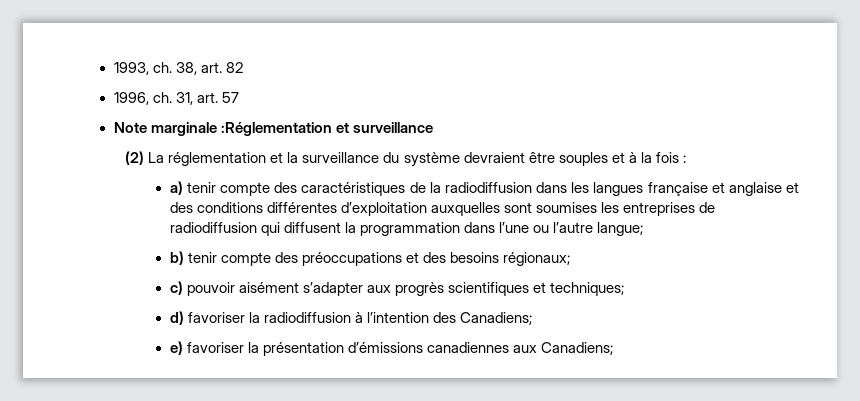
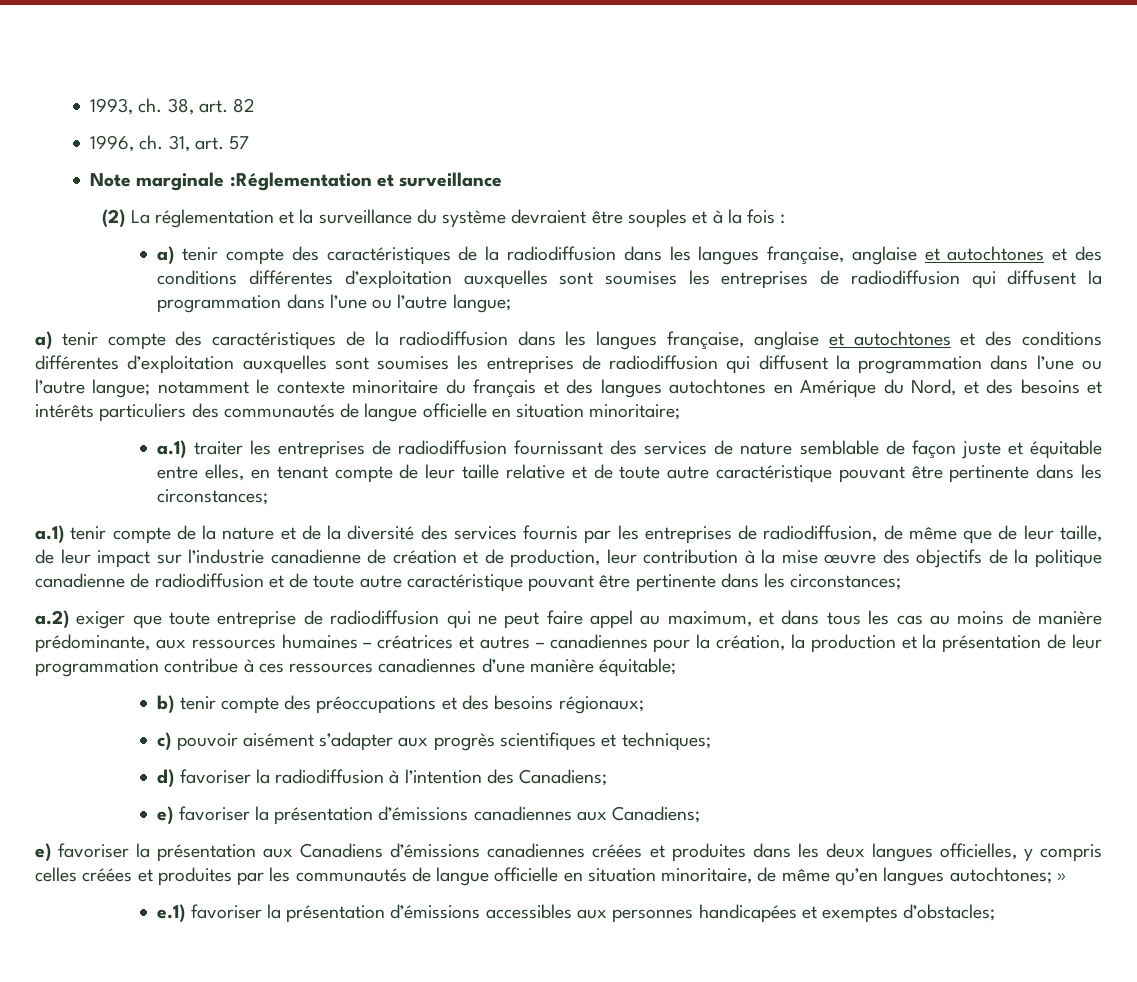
[647,182,782,196] française et anglaise -> [767,246,1045,265] française, anglaise et autochtones
(644, 229) none -> [35,331,1103,350] [35,355,1102,374] [35,379,1103,398] [35,403,681,422] [157,440,1102,459] [157,464,1102,483] [157,489,269,505] [35,525,1102,544] [35,549,1102,568] [35,573,902,592] [35,610,1103,629] [35,634,1103,653] [35,658,677,677] // a) tenir compte des caractéristiques de la radiodiffusion dans les langues française, anglaise et autochtones et des conditions différentes d’exploitation auxquelles sont soumises les entreprises de radiodiffusion qui diffusent la programmation dans l’une ou l’autre langue; notamment le contexte minoritaire du français et des langues autochtones en Amérique du Nord, et des besoins et intérêts particuliers des communautés de langue officielle en situation minoritaire; // a.1) traiter les entreprises de radiodiffusion fournissant des services de nature semblable de façon juste et équitable entre elles, en tenant compte de leur taille relative et de toute autre caractéristique pouvant être pertinente dans les circonstances; // a.1) tenir compte de la nature et de la diversité des services fournis par les entreprises de radiodiffusion, de même que de leur taille, de leur impact sur l’industrie canadienne de création et de production, leur contribution à la mise œuvre des objectifs de la politique canadienne de radiodiffusion et de toute autre caractéristique pouvant être pertinente dans les circonstances; // a.2) exiger que toute entreprise de radiodiffusion qui ne peut faire appel au maximum, et dans tous les cas au moins de manière prédominante, aux ressources humaines – créatrices et autres – canadiennes pour la création, la production et la présentation de leur programmation contribue à ces ressources canadiennes d’une manière équitable;
(614, 348) none -> [35,843,1102,862] [35,867,1066,886] [157,904,996,923] // e) favoriser la présentation aux Canadiens d’émissions canadiennes créées et produites dans les deux langues officielles, y compris celles créées et produites par les communautés de langue officielle en situation minoritaire, de même qu’en langues autochtones; » // e.1) favoriser la présentation d’émissions accessibles aux personnes handicapées et exemptes d’obstacles;

